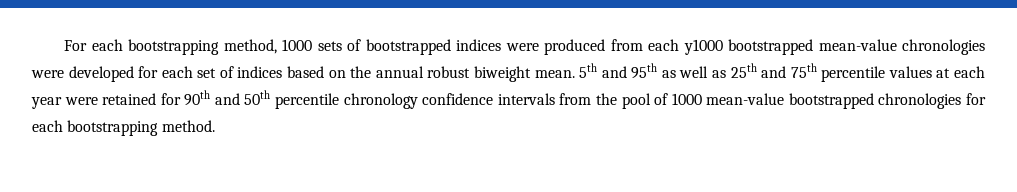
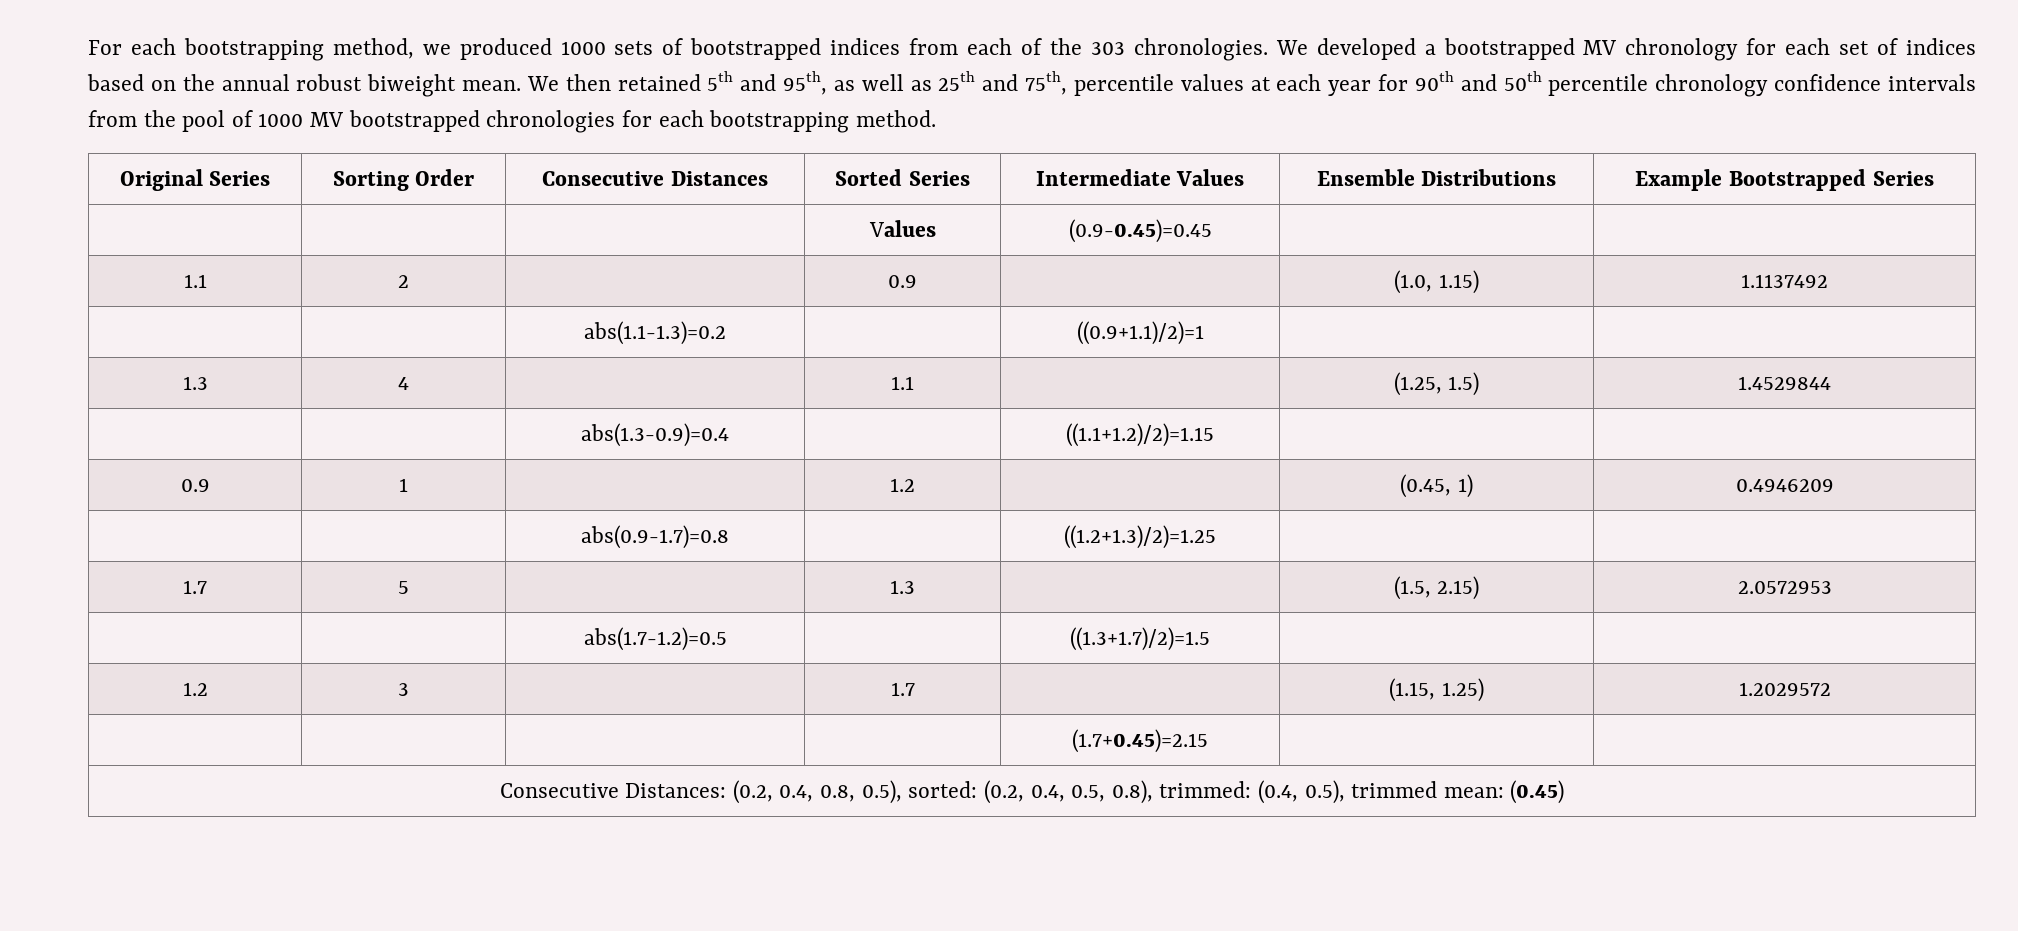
(277, 46) none -> [422,38,552,60] we produced
[505,39,985,55] [31,66,134,82] were produced from each y1000 bootstrapped mean-value chronologies were developed -> [909,38,1739,61] from each of the 303 chronologies. We developed a bootstrapped MV chronology
(575, 74) none -> [526,74,701,91] We then retained
[631,63,658,79] 95th -> [783,71,828,95] 95th,
[790,63,817,78] 75th -> [1025,71,1068,95] 75th,
[64,93,157,105] were retained -> (1372, 88) none
[706,93,785,105] mean-value -> [310,112,344,127] MV
(215, 126) none -> [119,169,271,191] [332,169,475,191] [542,171,768,186] [835,169,970,186] [1035,169,1245,186] [1316,169,1557,186] [1635,169,1934,191] [868,220,936,237] [1068,219,1212,243] [183,274,207,288] [398,275,409,288] [888,275,917,288] [1394,270,1479,294] [1741,274,1828,288] [584,321,726,345] [1076,321,1204,345] [182,376,208,390] [398,377,409,390] [891,376,914,390] [1393,372,1480,396] [1738,376,1831,390] [581,423,729,447] [1066,423,1214,447] [180,479,210,492] [399,478,408,492] [890,478,915,492] [1400,474,1473,498] [1735,479,1834,492] [581,525,729,549] [1064,525,1216,549] [183,580,207,594] [398,581,409,594] [890,580,915,594] [1393,576,1480,600] [1737,581,1832,594] [583,627,727,651] [1070,627,1210,651] [182,682,208,696] [398,683,409,696] [890,682,915,696] [1389,678,1484,702] [1738,682,1831,696] [1072,729,1208,753] [499,780,1565,804] // Original Series | Sorting Order | Consecutive Distances | Sorted Series | Intermediate Values | Ensemble Distributions | Example Bootstrapped Series // | | | Values | (0.9-0.45)=0.45 | | // 1.1 | 2 | | 0.9 | | (1.0, 1.15) | 1.1137492 // | | abs(1.1-1.3)=0.2 | | ((0.9+1.1)/2)=1 | | // 1.3 | 4 | | 1.1 | | (1.25, 1.5) | 1.4529844 // | | abs(1.3-0.9)=0.4 | | ((1.1+1.2)/2)=1.15 | | // 0.9 | 1 | | 1.2 | | (0.45, 1) | 0.4946209 // | | abs(0.9-1.7)=0.8 | | ((1.2+1.3)/2)=1.25 | | // 1.7 | 5 | | 1.3 | | (1.5, 2.15) | 2.0572953 // | | abs(1.7-1.2)=0.5 | | ((1.3+1.7)/2)=1.5 | | // 1.2 | 3 | | 1.7 | | (1.15, 1.25) | 1.2029572 // | | | | (1.7+0.45)=2.15 | | // Consecutive Distances: (0.2, 0.4, 0.8, 0.5), sorted: (0.2, 0.4, 0.5, 0.8), trimmed: (0.4, 0.5), trimmed mean: (0.45)

